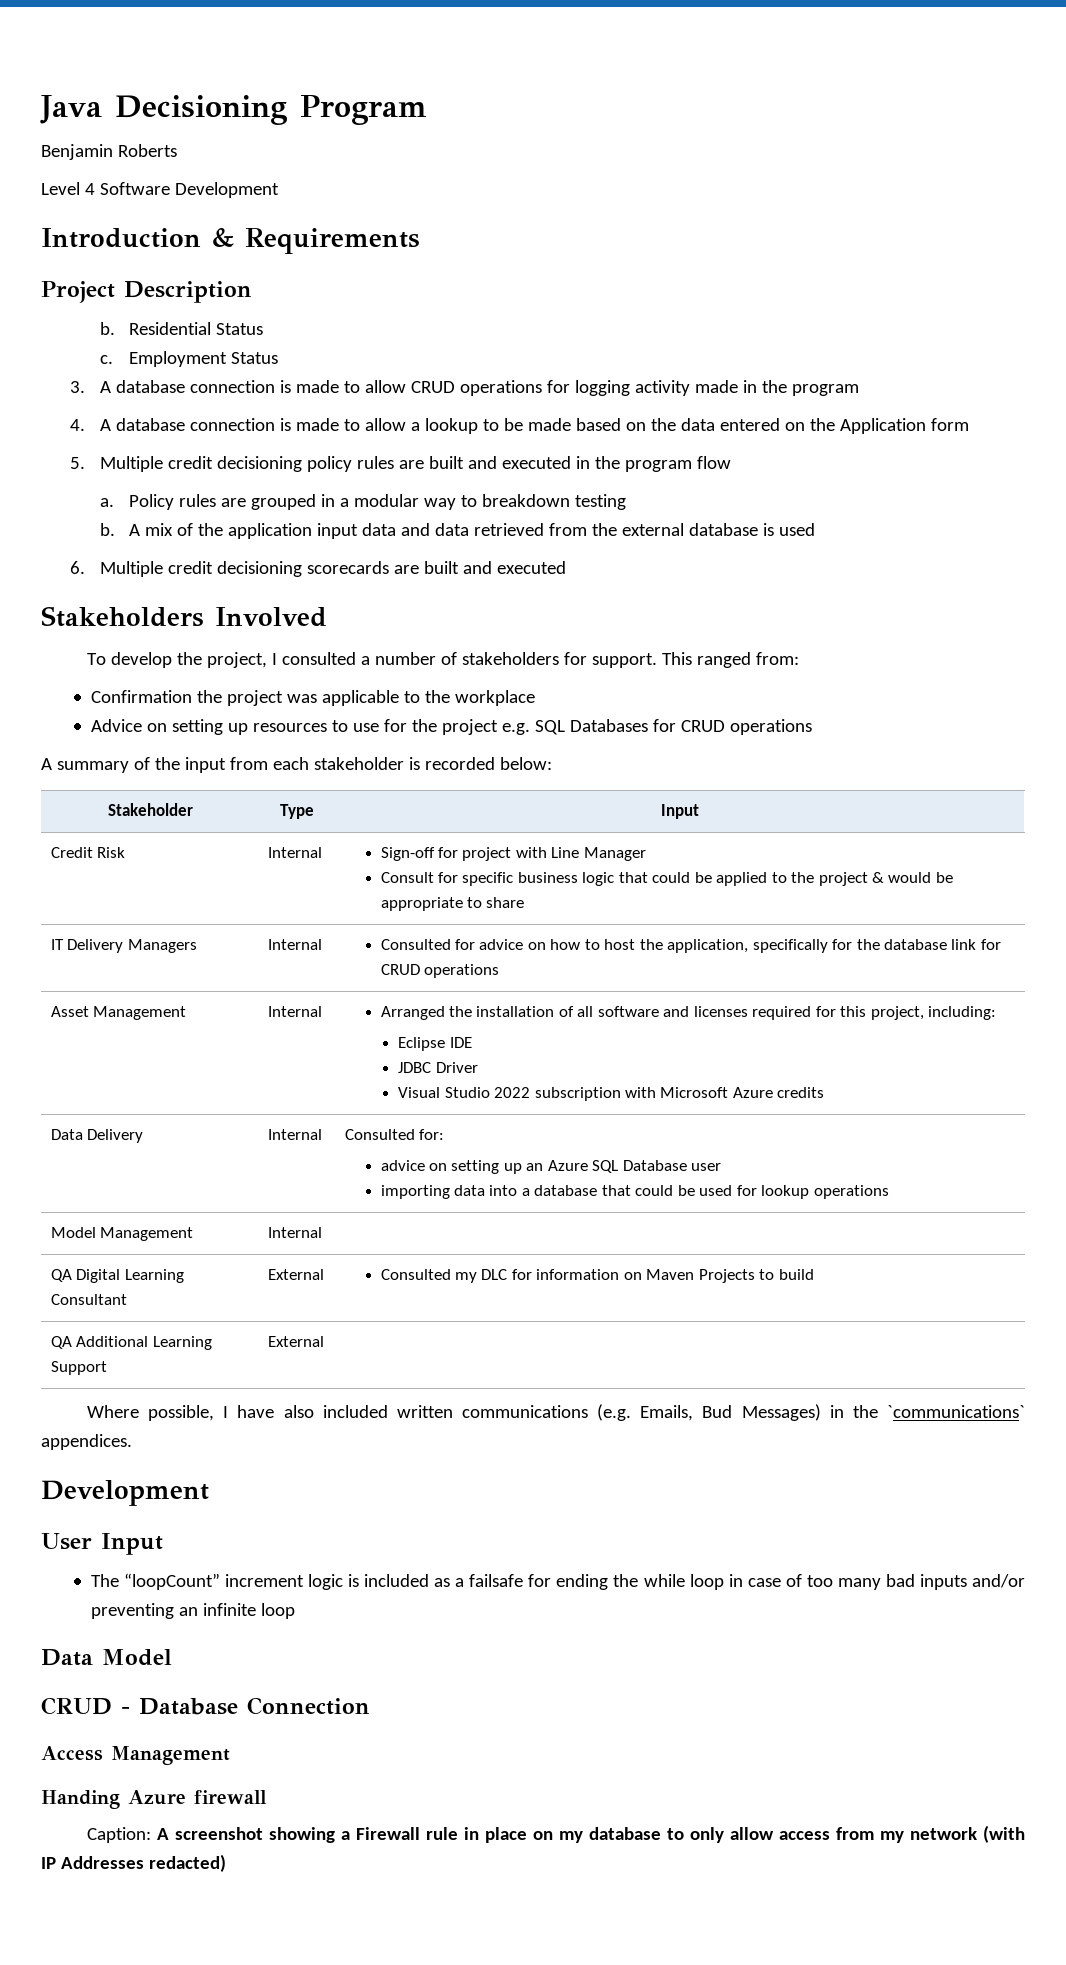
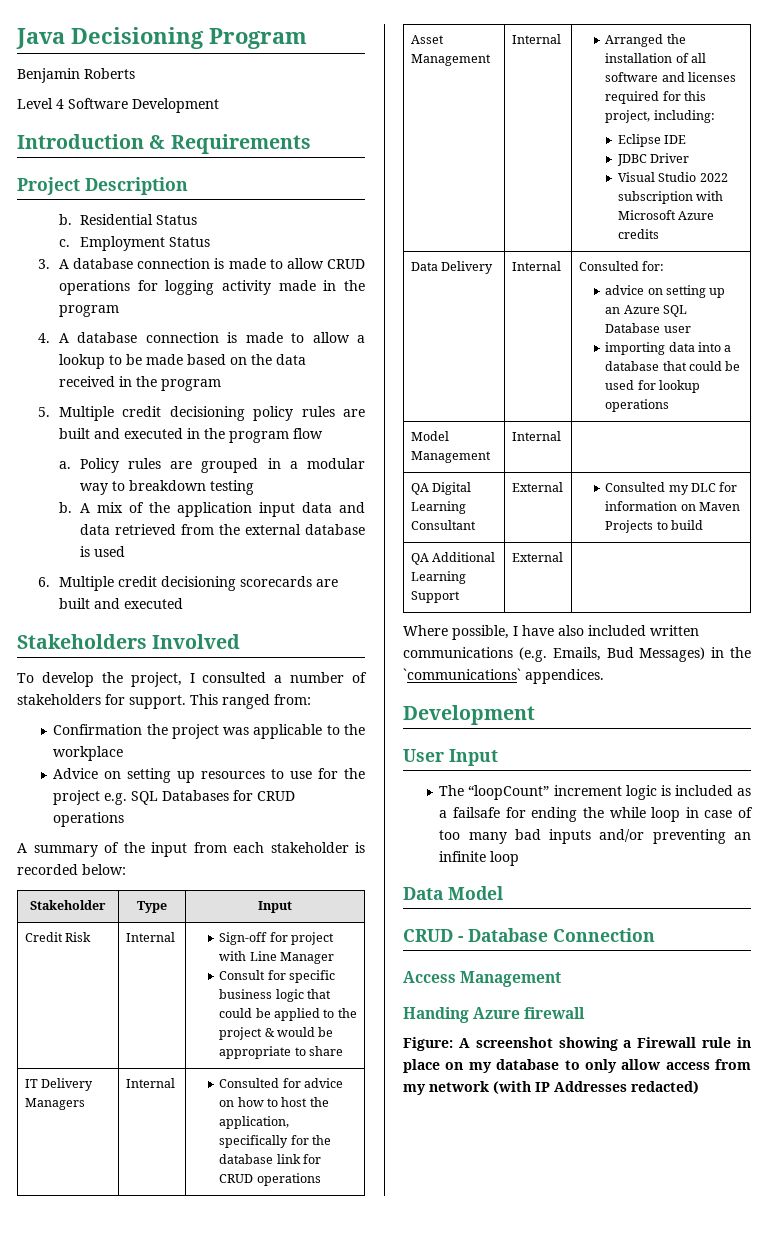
[719,418,969,434] entered on the Application form -> [58,376,221,391] received in the program
[86,1827,151,1843] Caption: -> [403,1037,453,1051] Figure:

